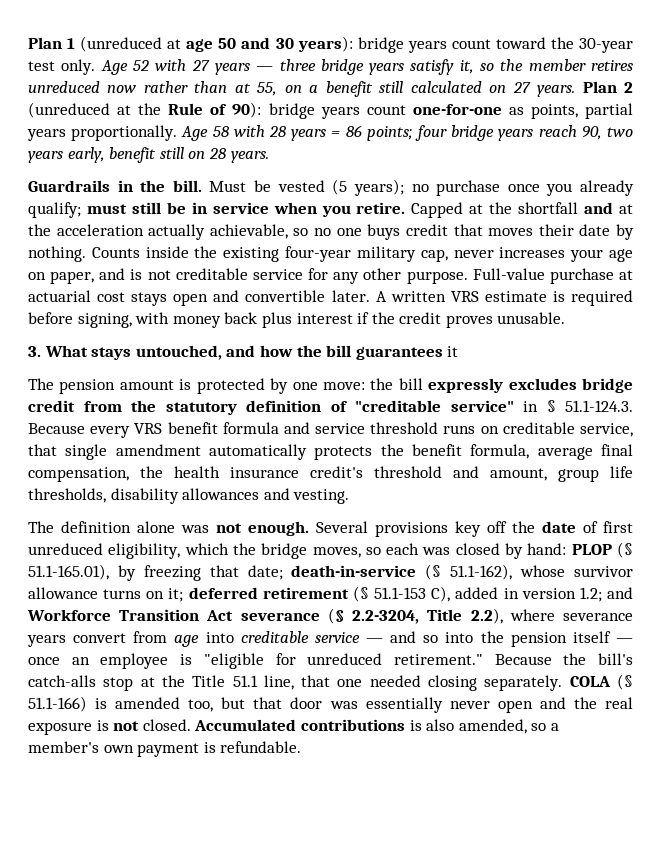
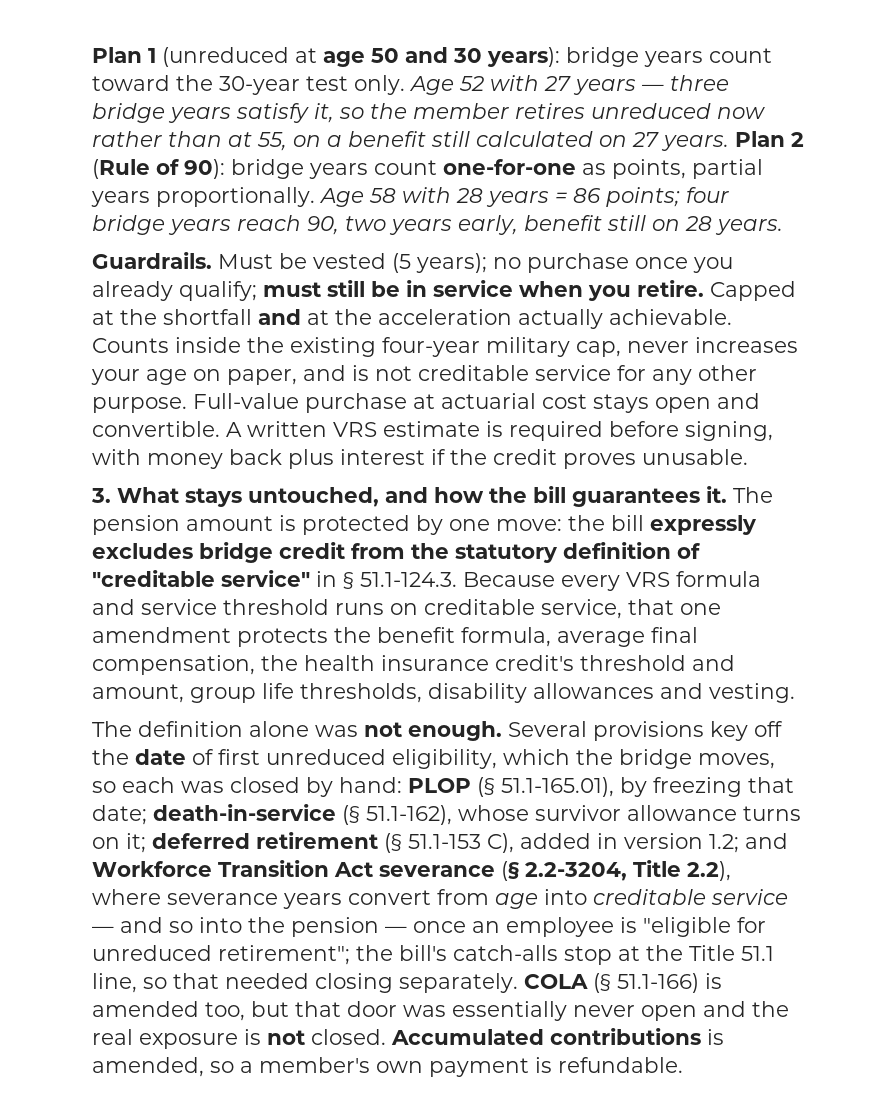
[28,102,204,118] (unreduced at the Rule -> [92,159,150,179] (Rule
[28,180,202,192] Guardrails in the bill. -> [92,252,212,269] Guardrails.
[209,224,634,240] [28,246,86,262] achievable, so no one buys credit that moves their date by nothing. -> [609,309,732,325] achievable.
[245,290,370,302] convertible later. -> [92,421,220,437] convertible.
[447,346,459,357] it // -> [706,486,727,503] it.
[167,422,218,434] benefit -> (670, 579) none
[65,444,307,460] single amendment automatically -> [680,603,721,615] [92,627,231,643] one amendment
[572,631,611,643] itself -> (379, 927) none
[393,654,552,665] retirement." Because -> [218,945,350,965] retirement";
[301,675,363,687] that one -> [143,973,219,989] so that
[426,719,455,731] also -> (724, 1037) none

